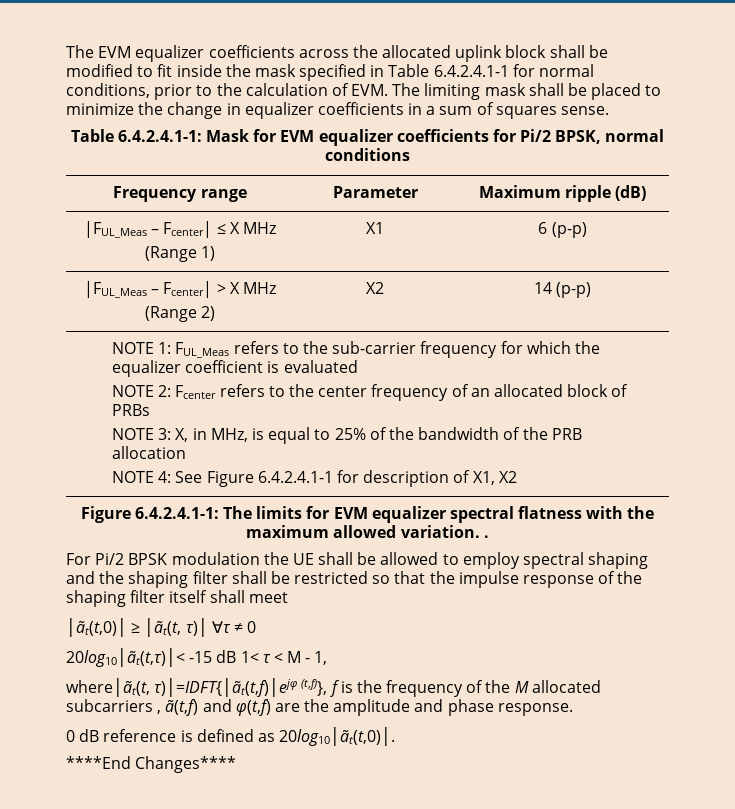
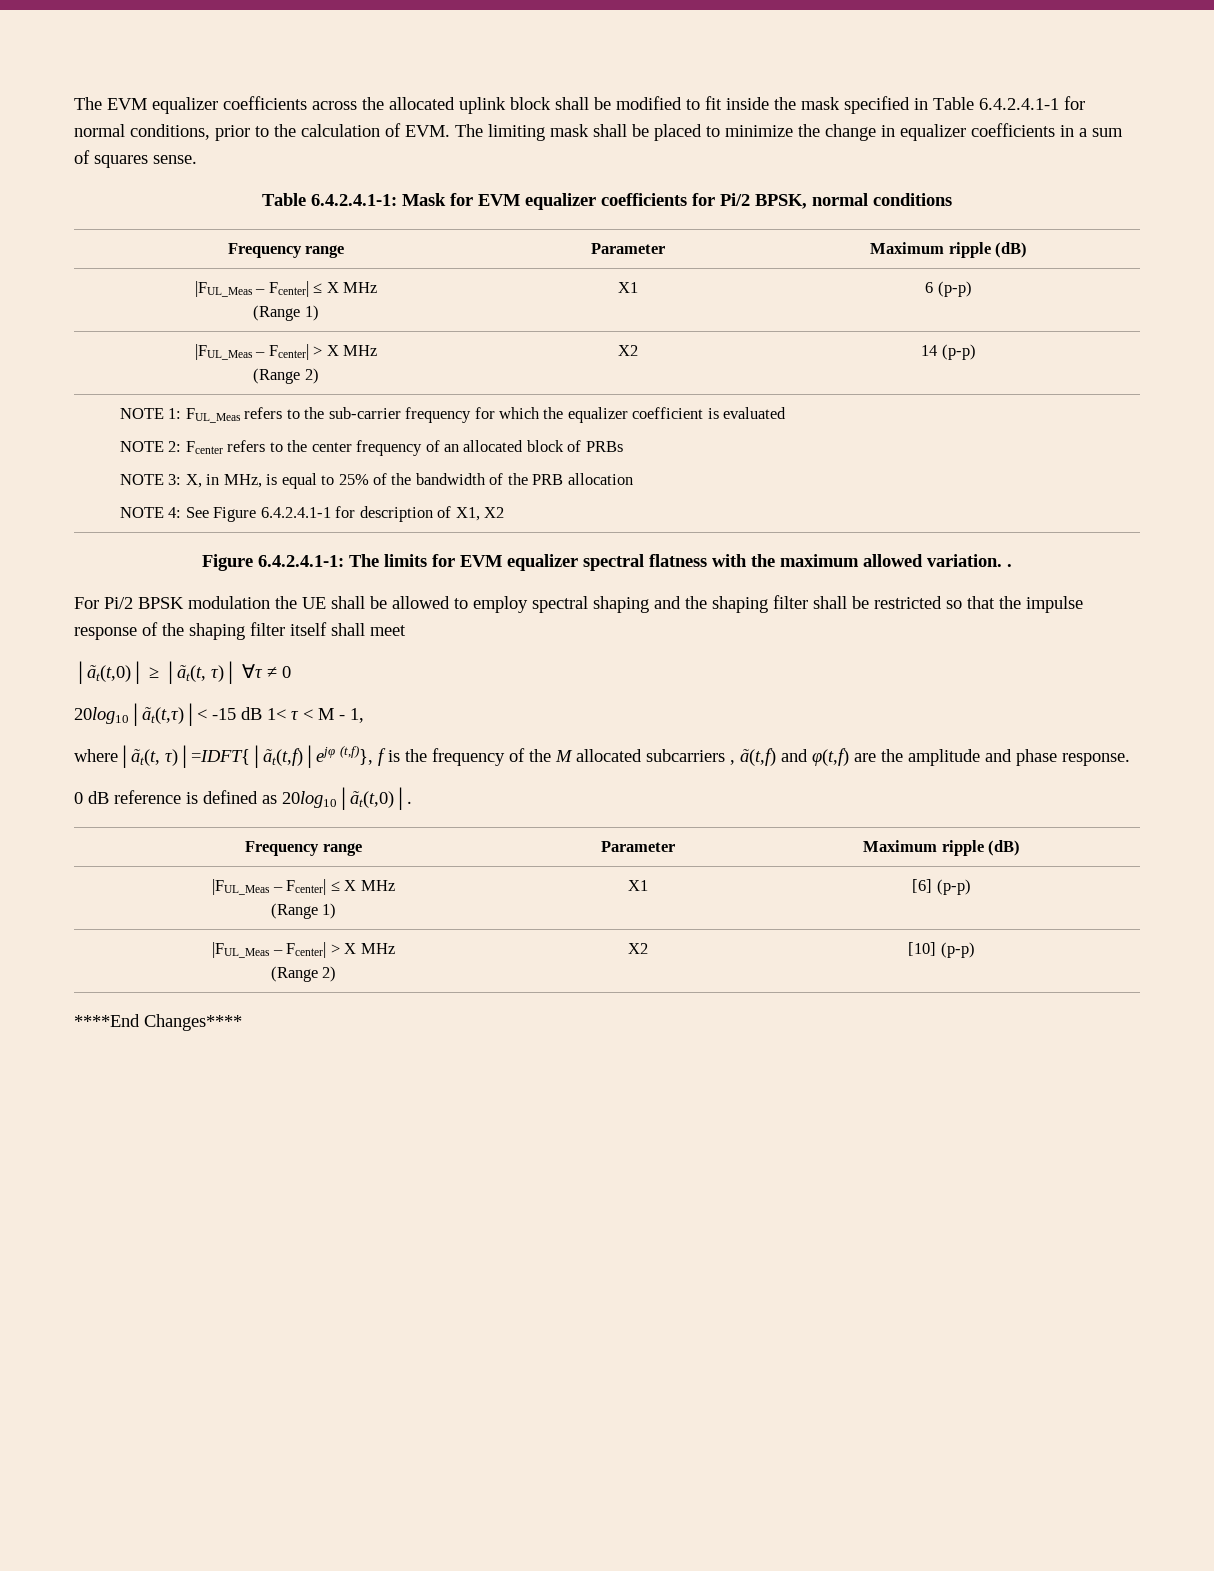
(396, 736) none -> [245,841,362,856] [601,841,675,852] [863,840,1020,856] [212,879,395,895] [270,903,337,919] [628,880,648,891] [912,879,971,895] [212,942,395,958] [270,966,337,982] [628,943,648,954] [908,942,975,958] // Frequency range | Parameter | Maximum ripple (dB) // |FUL_Meas – Fcenter| ≤ X MHz // (Range 1) | X1 | [6] (p-p) // |FUL_Meas – Fcenter| > X MHz // (Range 2) | X2 | [10] (p-p)

